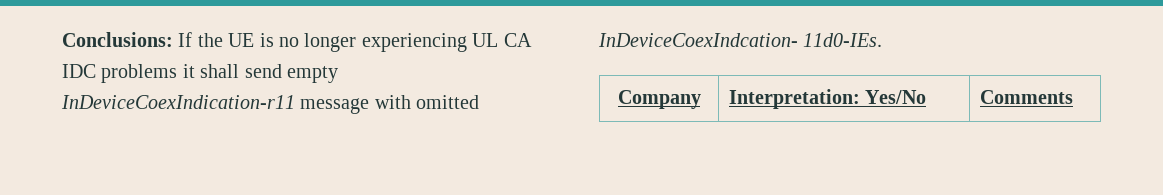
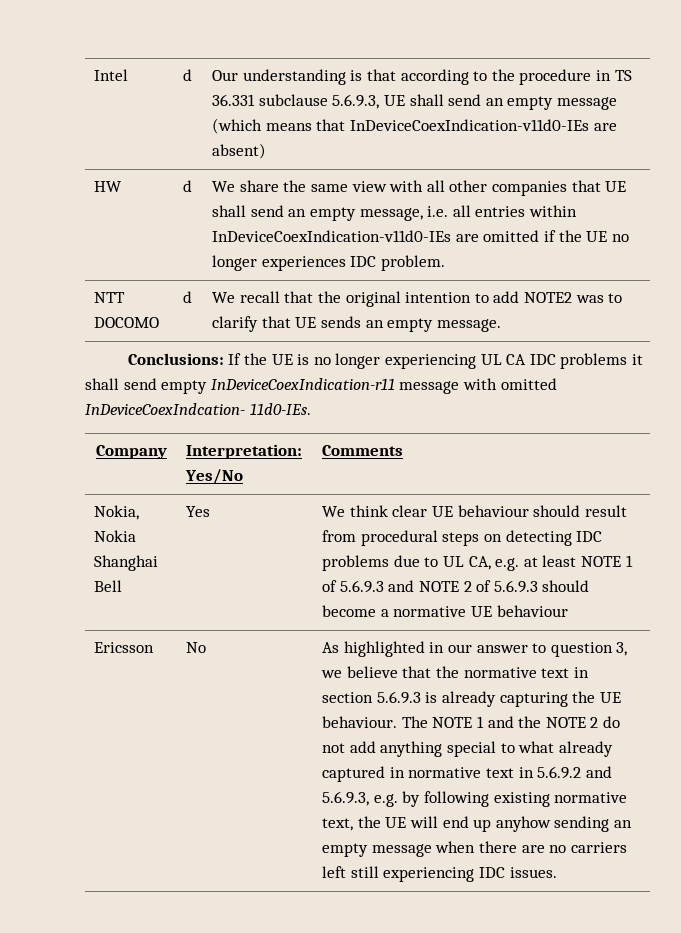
(62, 39) none -> [94,69,129,81] [183,69,193,81] [212,69,632,85] [212,94,617,110] [212,118,617,134] [212,143,267,159] [94,181,123,192] [183,180,193,192] [212,180,627,196] [212,205,577,221] [212,230,629,242] [212,255,446,271] [94,292,126,303] [94,317,160,328] [183,291,193,303] [212,291,623,307] [212,316,501,332] Intel | d | Our understanding is that according to the procedure in TS 36.331 subclause 5.6.9.3, UE shall send an empty message (which means that InDeviceCoexIndication-v11d0-IEs are absent) // HW | d | We share the same view with all other companies that UE shall send an empty message, i.e. all entries within InDeviceCoexIndication-v11d0-IEs are omitted if the UE no longer experiences IDC problem. // NTT DOCOMO | d | We recall that the original intention to add NOTE2 was to clarify that UE sends an empty message. //
(1073, 97) none -> [94,505,140,520] [94,530,137,542] [94,555,159,571] [94,580,123,592] [186,506,211,517] [322,505,627,517] [322,530,603,546] [322,555,633,571] [322,580,590,593] [322,605,568,617] [94,642,155,653] [186,642,207,653] [322,641,628,657] [321,666,589,678] [322,691,621,707] [322,716,620,728] [322,741,613,757] [322,766,612,782] [322,791,628,807] [322,816,632,832] [322,841,627,857] [322,866,557,882] // Nokia, Nokia Shanghai Bell | Yes | We think clear UE behaviour should result from procedural steps on detecting IDC problems due to UL CA, e.g. at least NOTE 1 of 5.6.9.3 and NOTE 2 of 5.6.9.3 should become a normative UE behaviour // Ericsson | No | As highlighted in our answer to question 3, we believe that the normative text in section 5.6.9.3 is already capturing the UE behaviour. The NOTE 1 and the NOTE 2 do not add anything special to what already captured in normative text in 5.6.9.2 and 5.6.9.3, e.g. by following existing normative text, the UE will end up anyhow sending an empty message when there are no carriers left still experiencing IDC issues.

